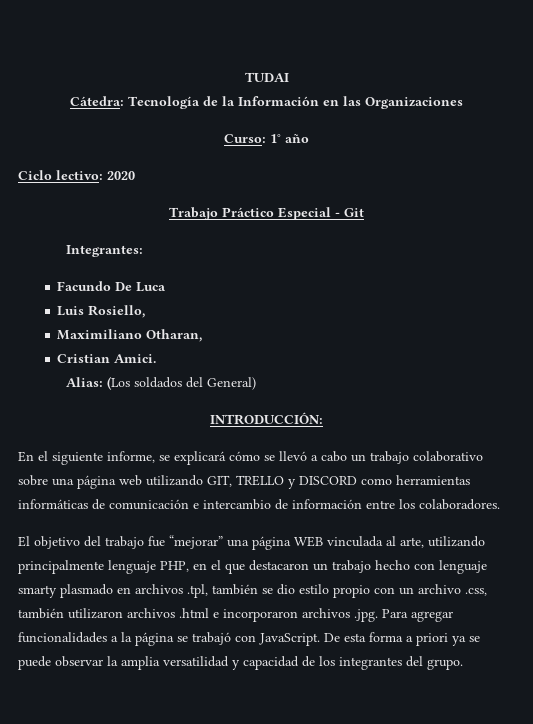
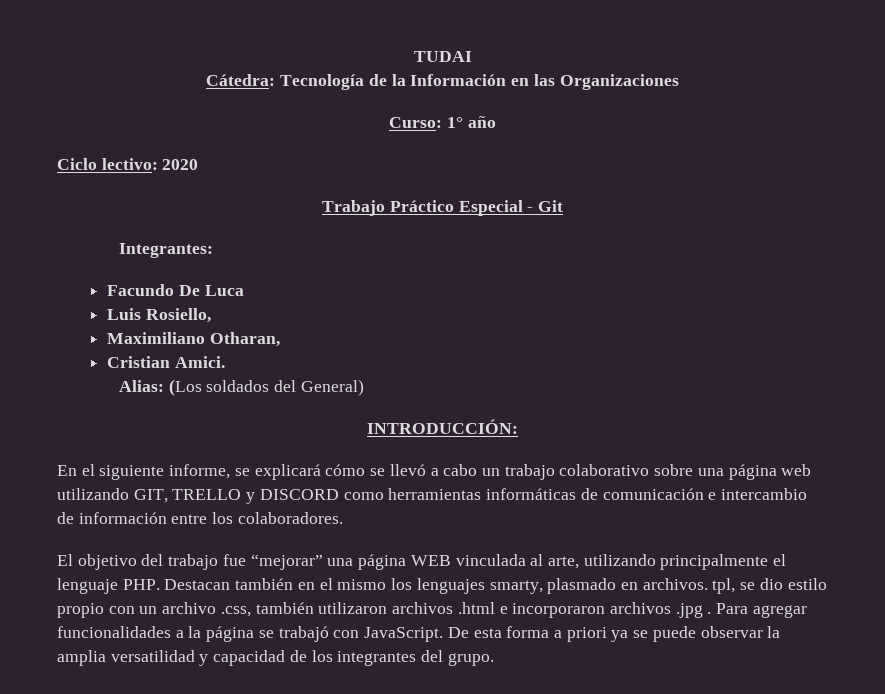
[108,560,487,574] [18,584,258,598] lenguaje PHP, en el que destacaron un trabajo hecho con lenguaje smarty plasmado en archivos .tpl, también -> [773,554,787,566] [57,578,736,594] el lenguaje PHP. Destacan también en el mismo los lenguajes smarty, plasmado en archivos. tpl,
[354,609,378,622] .jpg. -> [675,603,712,618] .jpg .

